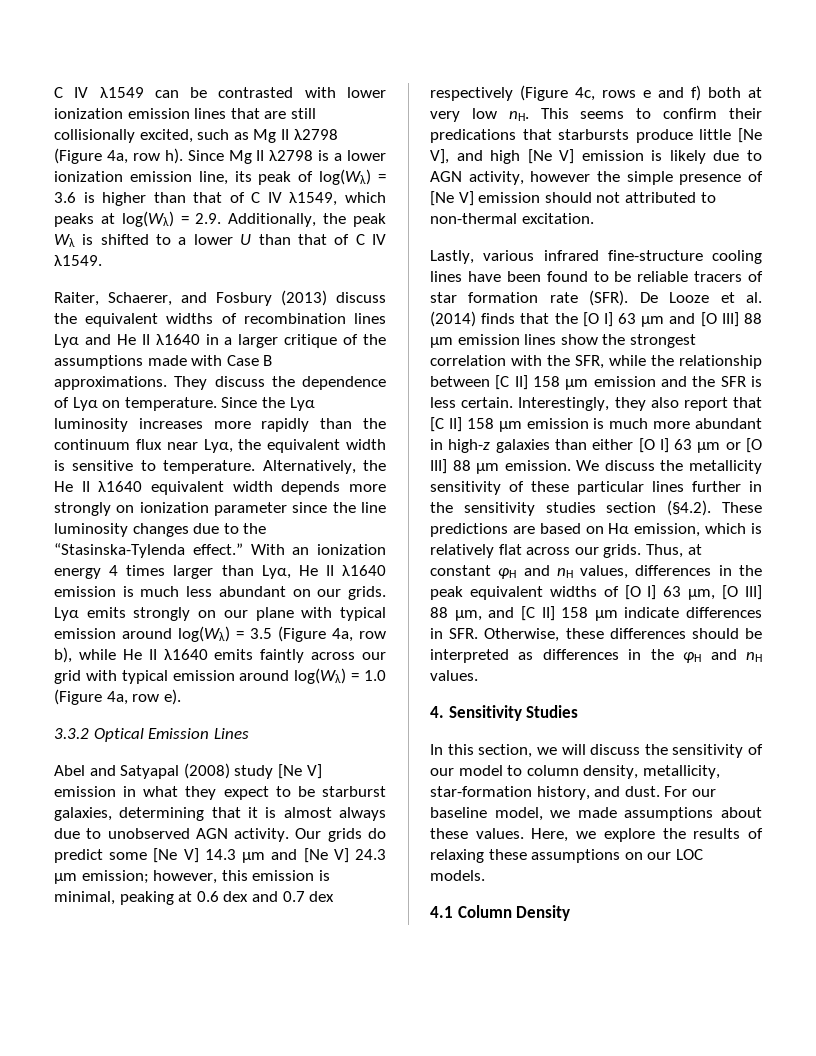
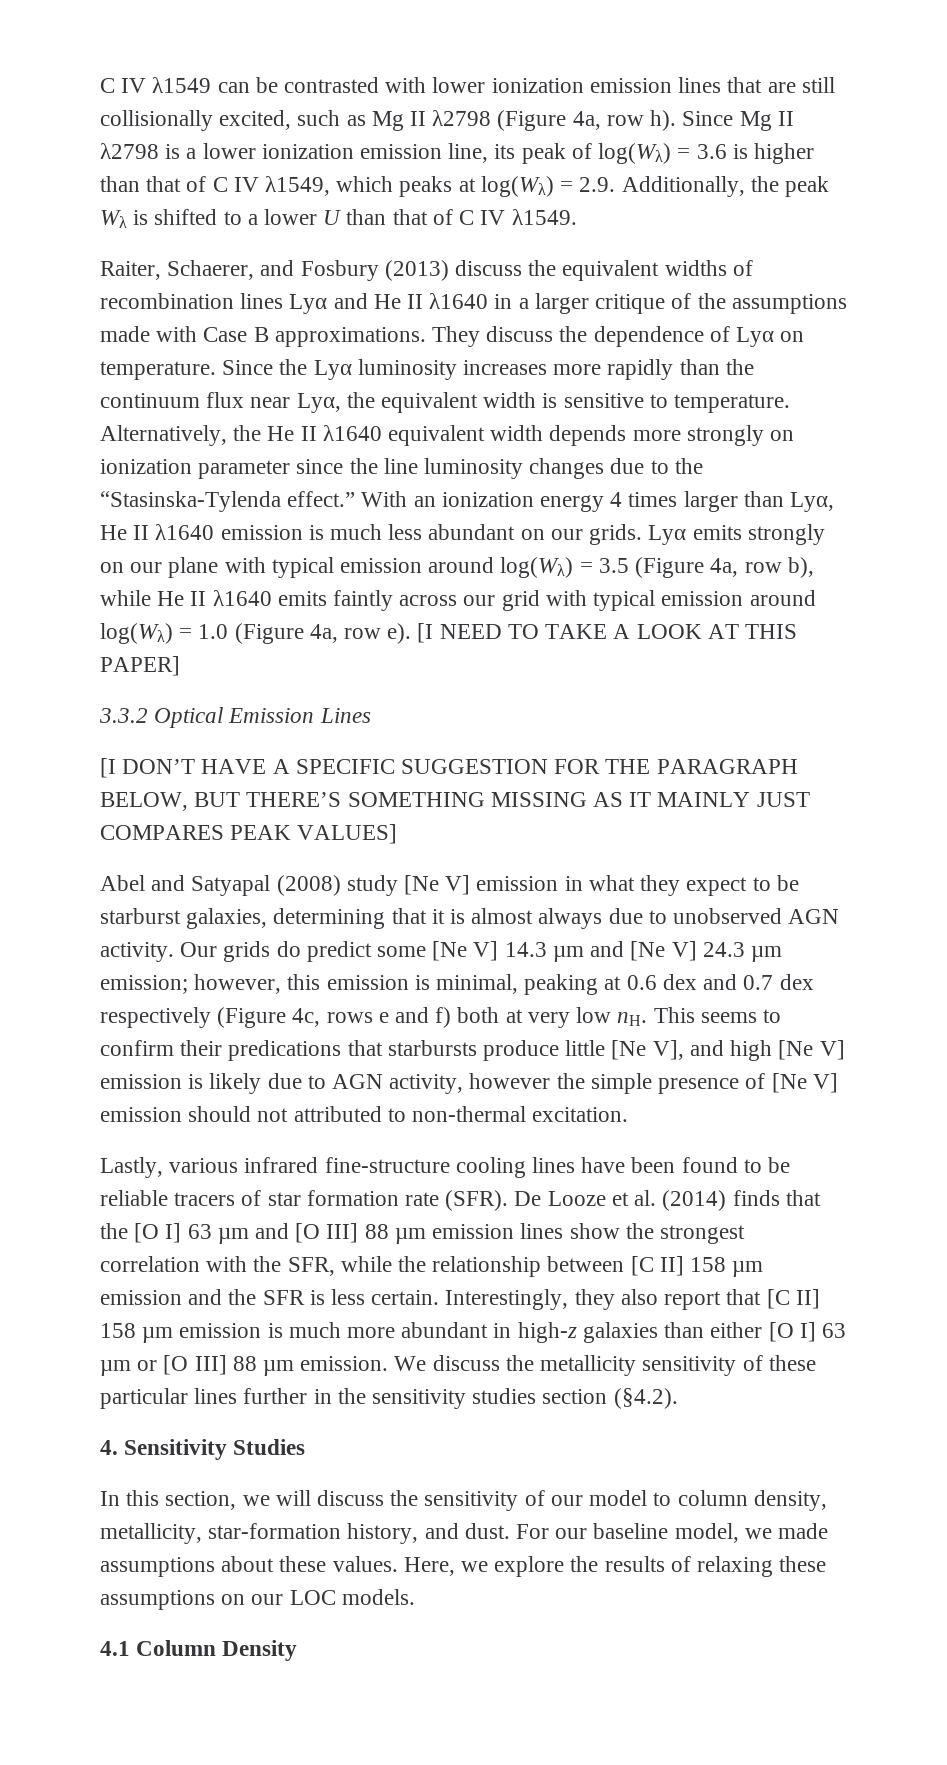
[54,728,249,742] // 3.3.2 Optical Emission Lines -> [417,623,797,643] [100,656,180,676] [99,707,371,728] [100,758,798,778] [100,792,810,811] [100,824,398,844] [I NEED TO TAKE A LOOK AT THIS PAPER] // 3.3.2 Optical Emission Lines // [I DON’T HAVE A SPECIFIC SUGGESTION FOR THE PARAGRAPH BELOW, BUT THERE’S SOMETHING MISSING AS IT MAINLY JUST COMPARES PEAK VALUES]
[722,502,762,513] [430,523,762,537] [430,544,702,558] [430,565,762,579] [430,585,762,600] [430,606,762,621] [430,628,762,642] [430,649,762,663] [430,670,478,681] These predictions are based on Hα emission, which is relatively flat across our grids. Thus, at constant φH and nH values, differences in the peak equivalent widths of [O I] 63 µm, [O III] 88 µm, and [C II] 158 µm indicate differences in SFR. Otherwise, these differences should be interpreted as differences in the φH and nH values. -> (678, 1398) none

